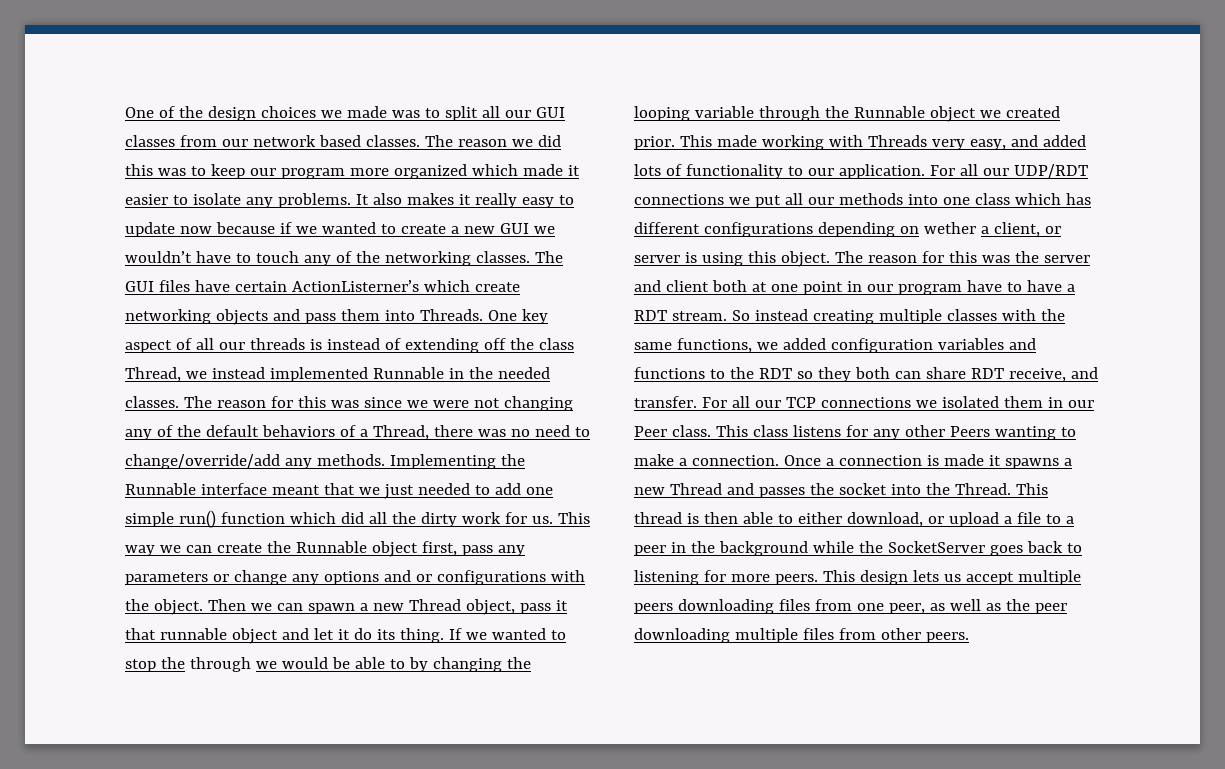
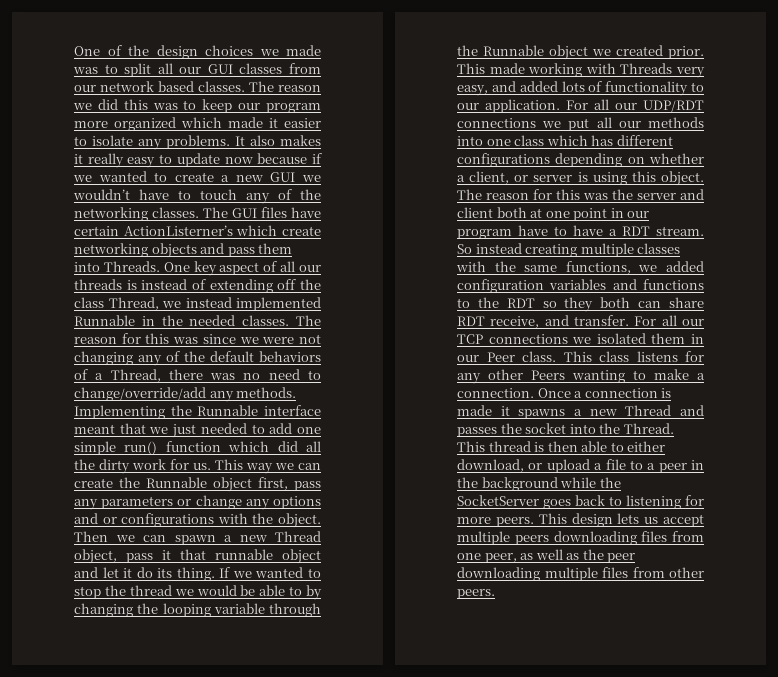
[189,657,251,672] through -> [129,585,172,596] thread
[923,222,976,234] wether -> [649,153,704,164] whether

